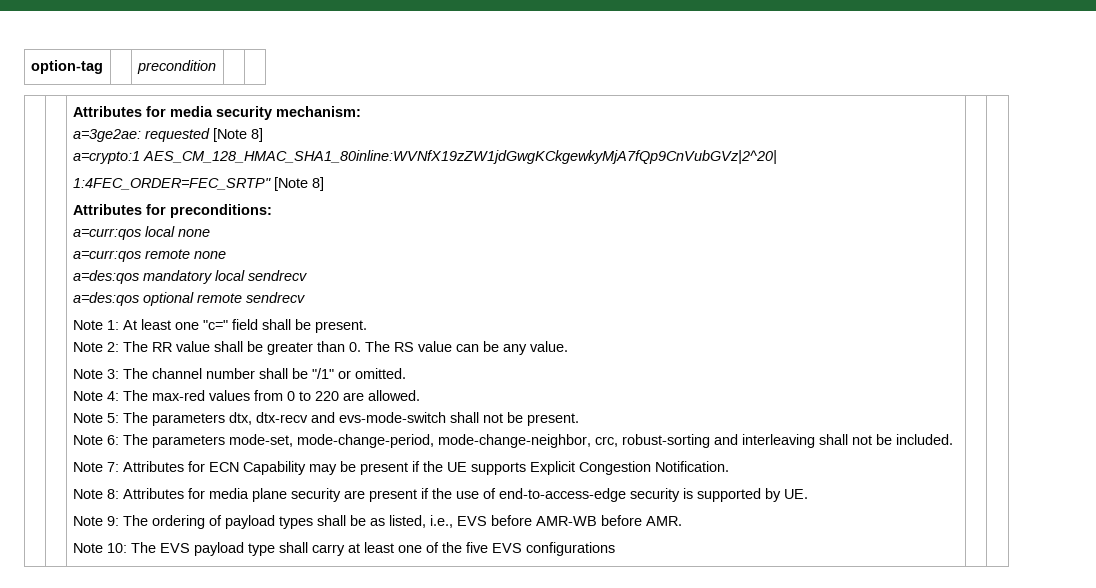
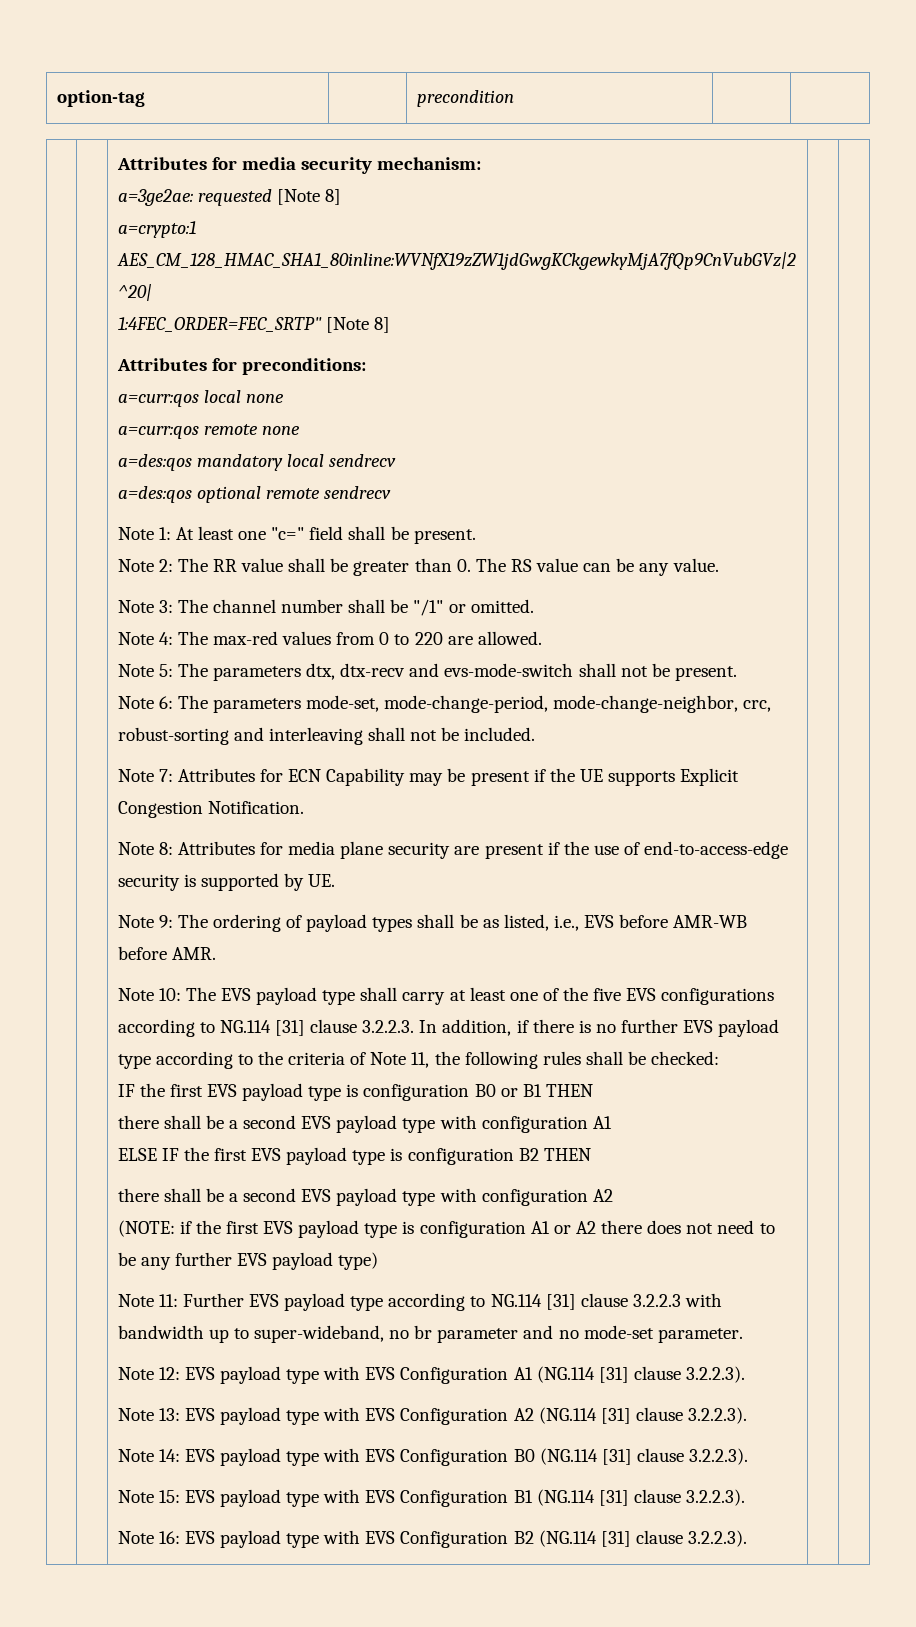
(615, 549) none -> [117,1019,780,1037] [117,1051,720,1069] [117,1083,593,1101] [117,1115,612,1133] [117,1147,591,1165] [117,1188,613,1206] [117,1220,775,1238] [117,1252,379,1270] [117,1293,723,1311] [117,1325,743,1343] [117,1366,746,1384] [117,1407,748,1425] [117,1448,749,1466] [117,1489,746,1507] [117,1530,748,1548] according to NG.114 [31] clause 3.2.2.3. In addition, if there is no further EVS payload type according to the criteria of Note 11, the following rules shall be checked: // IF the first EVS payload type is configuration B0 or B1 THEN // there shall be a second EVS payload type with configuration A1 // ELSE IF the first EVS payload type is configuration B2 THEN // there shall be a second EVS payload type with configuration A2 // (NOTE: if the first EVS payload type is configuration A1 or A2 there does not need to be any further EVS payload type) // Note 11: Further EVS payload type according to NG.114 [31] clause 3.2.2.3 with bandwidth up to super-wideband, no br parameter and no mode-set parameter. // Note 12: EVS payload type with EVS Configuration A1 (NG.114 [31] clause 3.2.2.3). // Note 13: EVS payload type with EVS Configuration A2 (NG.114 [31] clause 3.2.2.3). // Note 14: EVS payload type with EVS Configuration B0 (NG.114 [31] clause 3.2.2.3). // Note 15: EVS payload type with EVS Configuration B1 (NG.114 [31] clause 3.2.2.3). // Note 16: EVS payload type with EVS Configuration B2 (NG.114 [31] clause 3.2.2.3).

